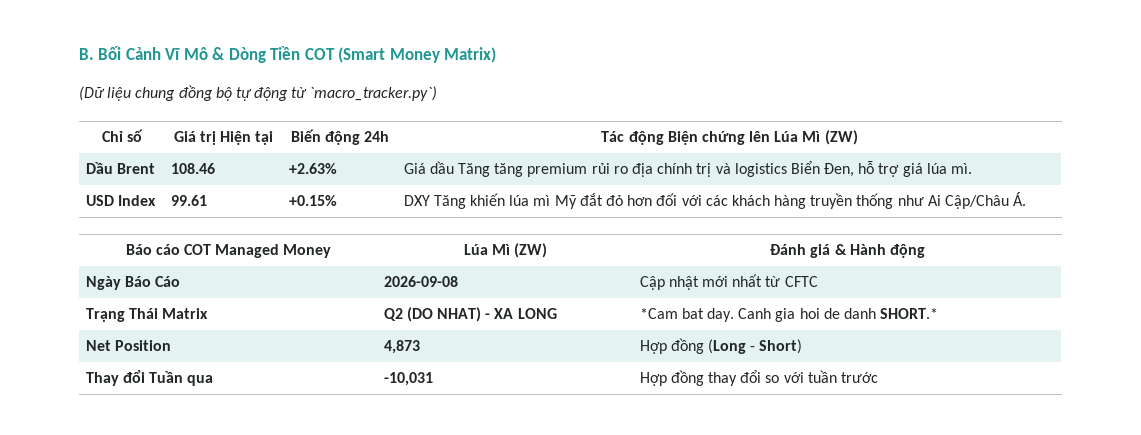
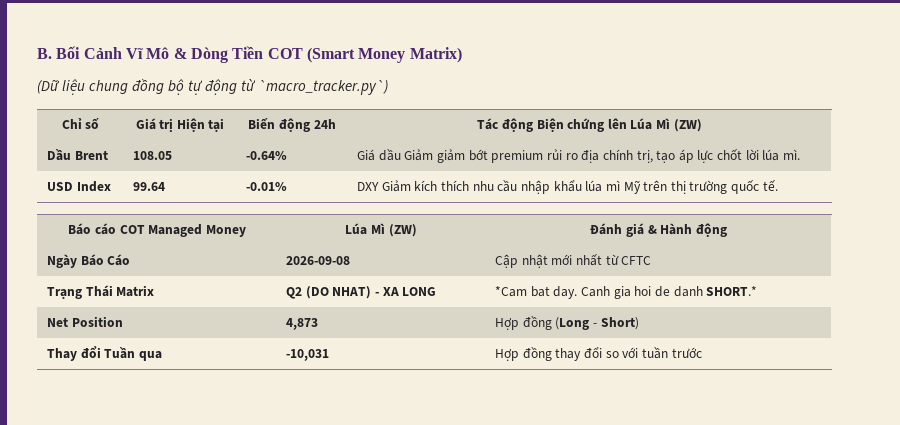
[170,163,215,174] [288,163,337,174] 108.46 | +2.63% -> [133,151,173,160] [246,151,288,160] 108.05 | -0.64%
[458,163,524,177] Tăng tăng -> [404,149,488,163] Giảm giảm bớt
[696,161,923,177] trị và logistics Biển Đen, hỗ trợ giá -> [636,149,759,163] trị, tạo áp lực chốt lời
[170,195,207,206] [288,195,337,206] 99.61 | +0.15% -> [133,182,166,191] [246,182,288,191] 99.64 | -0.01%
[433,192,1027,209] Tăng khiến lúa mì Mỹ đắt đỏ hơn đối với các khách hàng truyền thống như Ai Cập/Châu Á. -> [381,180,778,194] Giảm kích thích nhu cầu nhập khẩu lúa mì Mỹ trên thị trường quốc tế.

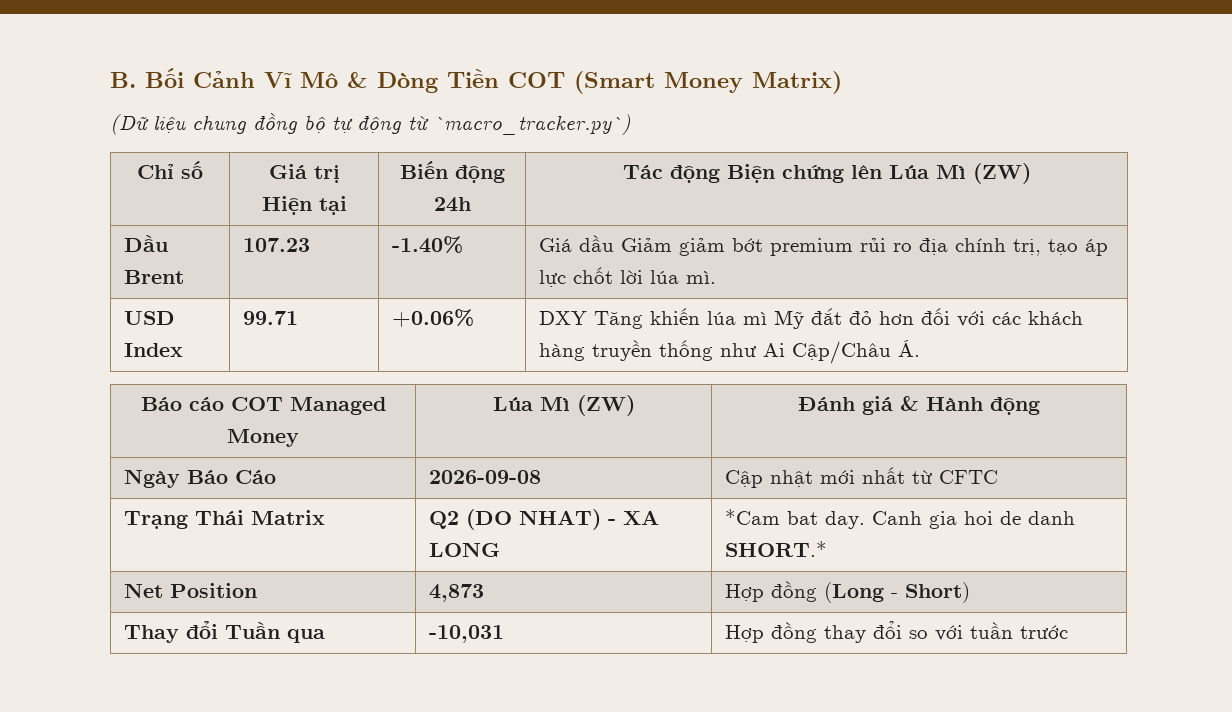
[133,151,173,160] [246,151,288,160] 108.05 | -0.64% -> [243,238,311,252] [392,236,464,253] 107.23 | -1.40%
[133,182,166,191] [246,182,288,191] 99.64 | -0.01% -> [243,311,299,325] [392,309,475,327] 99.71 | +0.06%
[381,180,778,194] Giảm kích thích nhu cầu nhập khẩu lúa mì Mỹ trên thị trường quốc tế. -> [594,308,1084,329] [539,340,921,364] Tăng khiến lúa mì Mỹ đắt đỏ hơn đối với các khách hàng truyền thống như Ai Cập/Châu Á.

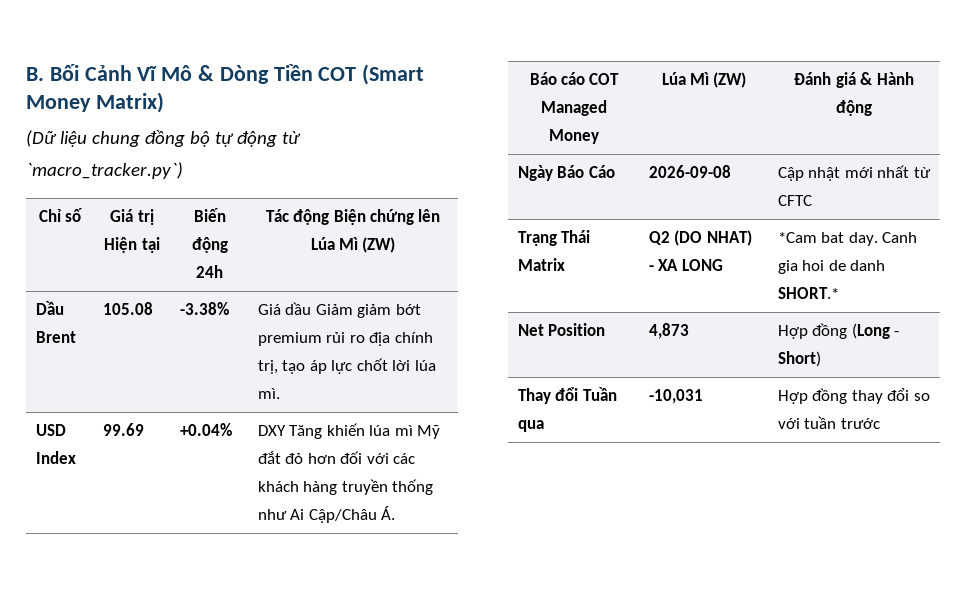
[243,238,311,252] [392,236,464,253] 107.23 | -1.40% -> [102,302,153,315] [179,302,229,315] 105.08 | -3.38%
[243,311,299,325] [392,309,475,327] 99.71 | +0.06% -> [102,423,144,436] [179,423,232,436] 99.69 | +0.04%

